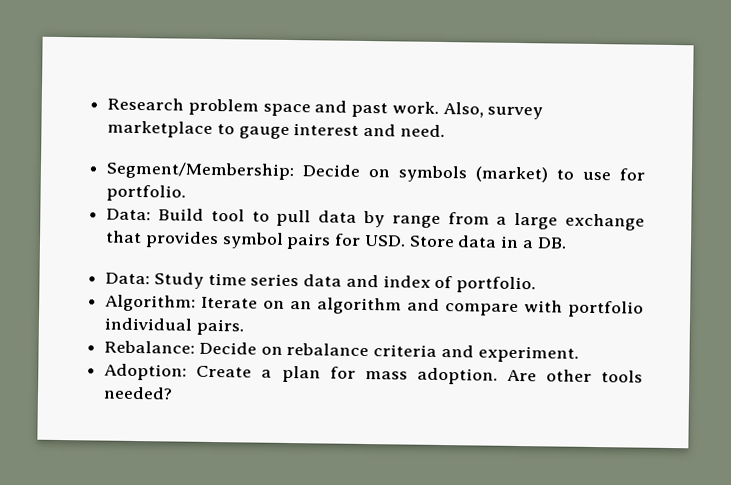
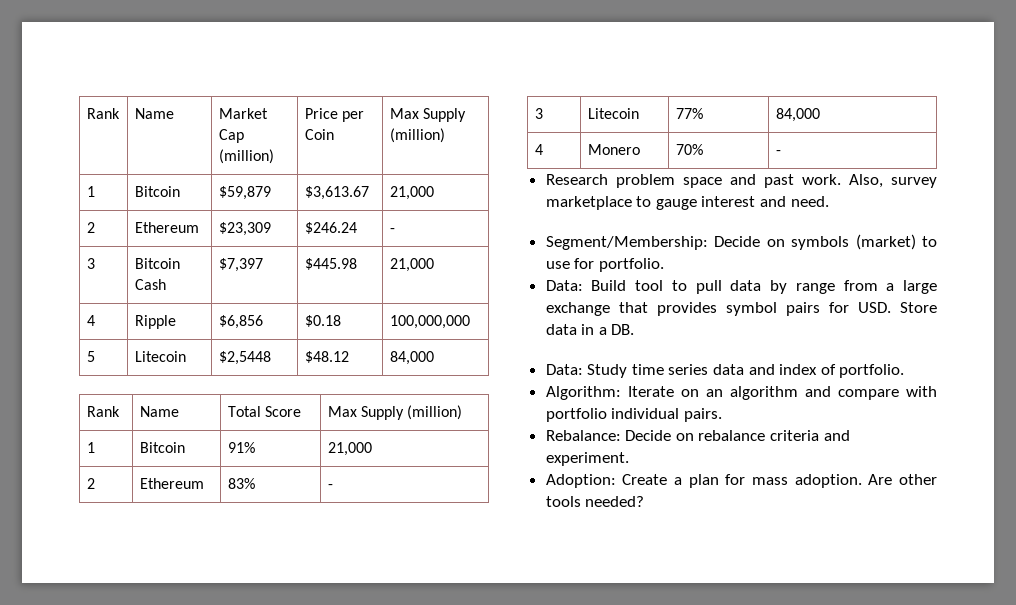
(107, 104) none -> [86,108,120,119] [134,108,174,119] [218,108,268,119] [218,129,244,143] [218,149,274,164] [304,108,365,122] [304,129,334,140] [389,108,467,122] [389,128,445,143] [86,186,95,197] [134,186,180,197] [218,186,271,200] [304,186,369,200] [389,186,434,200] [86,222,95,233] [134,222,199,233] [218,222,271,236] [304,222,357,234] [389,228,395,233] [86,258,95,269] [134,258,180,269] [134,279,166,290] [218,258,263,272] [304,258,357,270] [389,258,434,272] [86,315,95,326] [134,315,176,329] [218,315,263,329] [304,315,341,327] [389,315,470,329] [86,351,95,362] [134,351,186,362] [218,351,271,365] [304,351,349,363] [389,351,434,365] [86,406,120,417] [139,406,179,417] [227,406,302,417] [327,405,463,420] [86,442,95,453] [139,442,185,453] [227,442,255,453] [327,442,372,456] [86,478,95,489] [139,478,204,489] [227,478,255,489] [327,484,333,489] [534,108,543,119] [587,108,639,119] [675,108,703,119] [775,108,820,122] [534,144,543,155] [587,144,640,155] [675,144,703,155] [775,150,781,155] Rank | Name | Market Cap (million) | Price per Coin | Max Supply (million) // 1 | Bitcoin | $59,879 | $3,613.67 | 21,000 // 2 | Ethereum | $23,309 | $246.24 | - // 3 | Bitcoin Cash | $7,397 | $445.98 | 21,000 // 4 | Ripple | $6,856 | $0.18 | 100,000,000 // 5 | Litecoin | $2,5448 | $48.12 | 84,000 // Rank | Name | Total Score | Max Supply (million) // 1 | Bitcoin | 91% | 21,000 // 2 | Ethereum | 83% | - // 3 | Litecoin | 77% | 84,000 // 4 | Monero | 70% | - //

